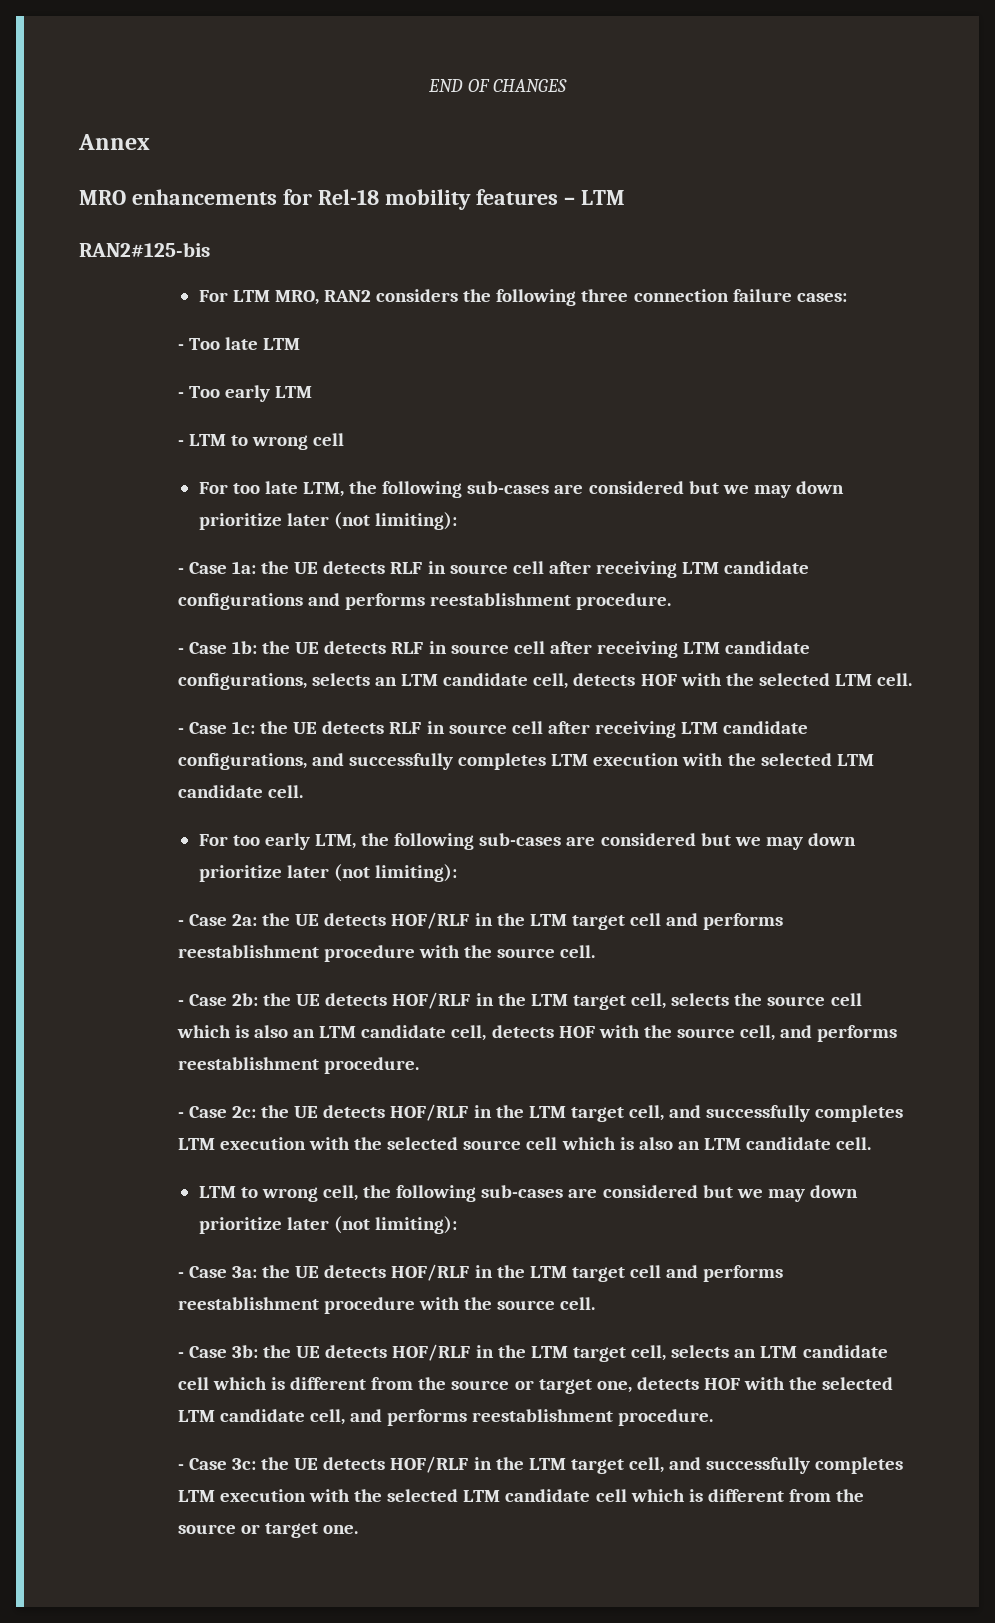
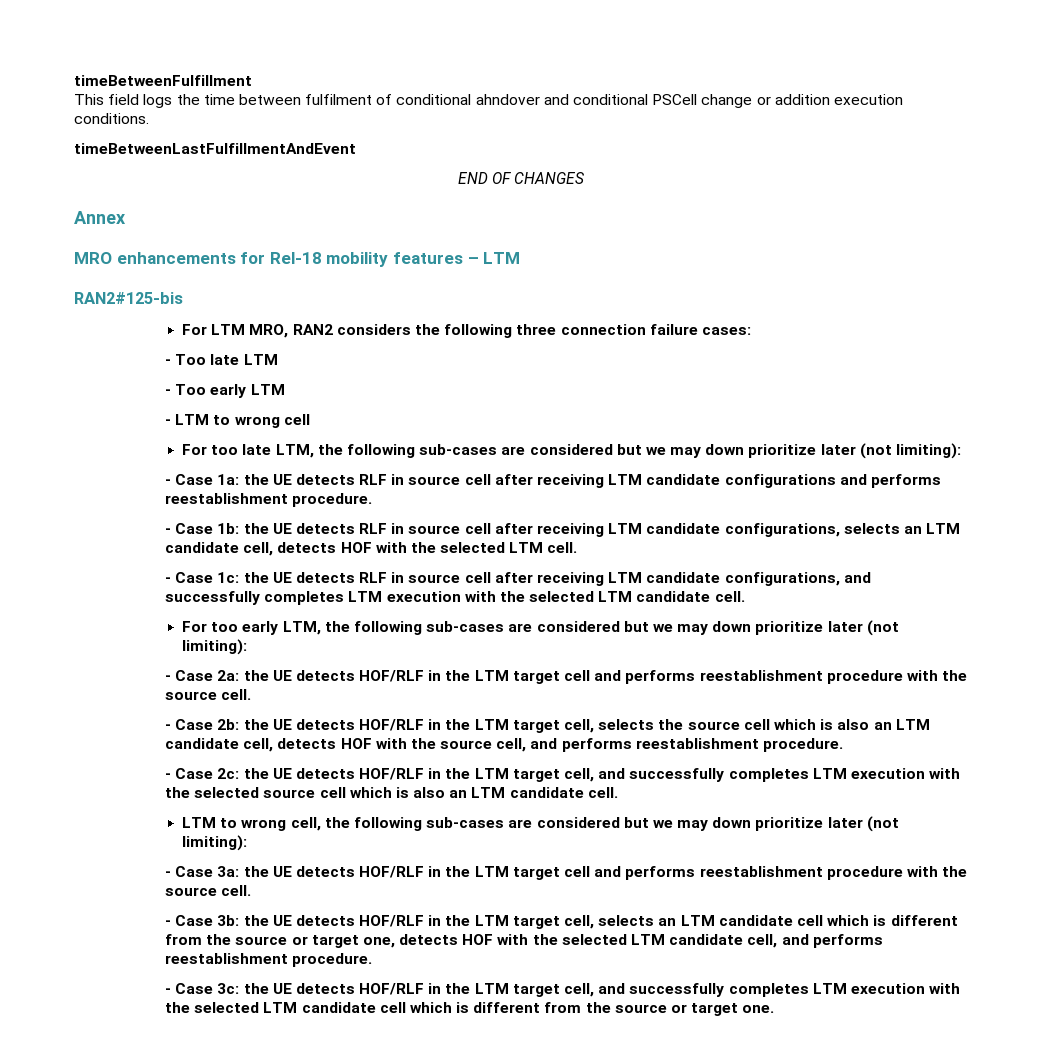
(428, 85) none -> [74,75,252,86] [74,94,903,108] [74,113,149,124] [74,143,356,154] timeBetweenFulfillment // This field logs the time between fulfilment of conditional ahndover and conditional PSCell change or addition execution conditions. // timeBetweenLastFulfillmentAndEvent //

